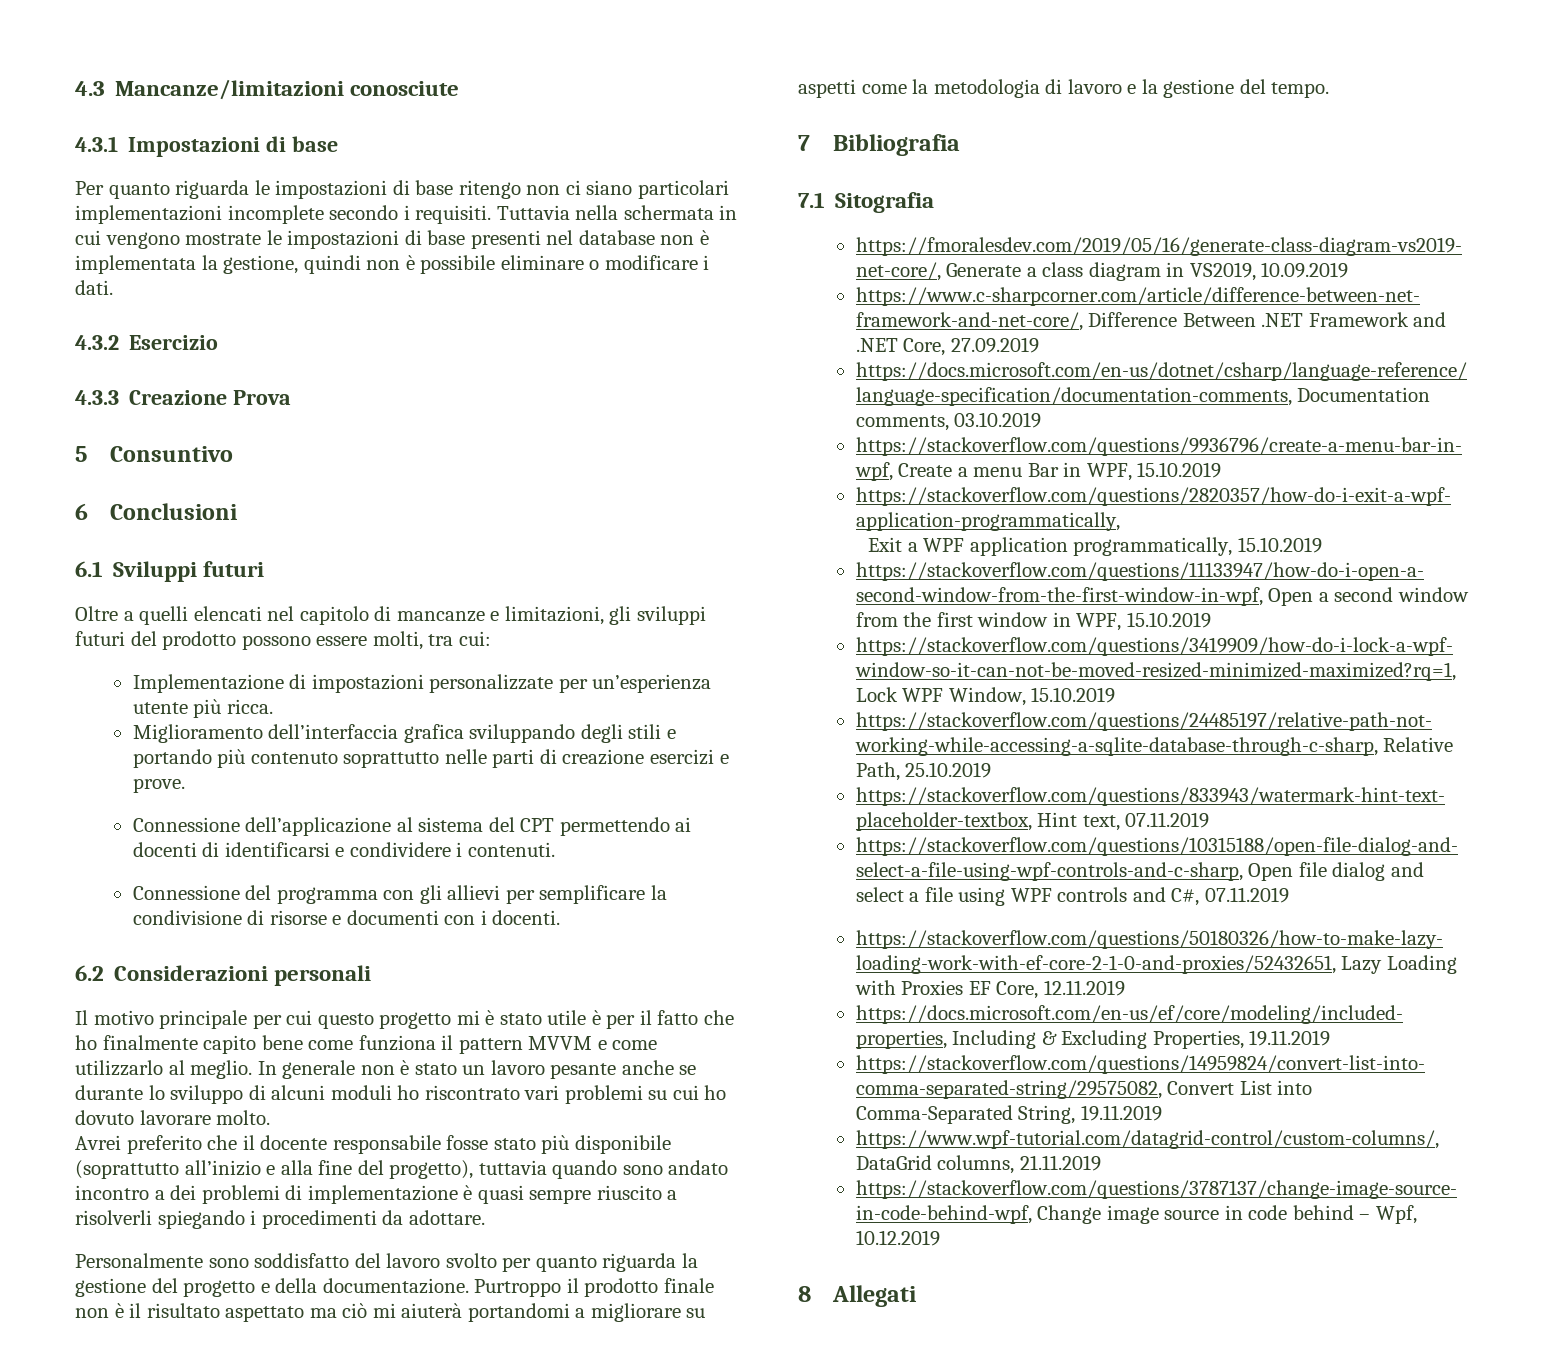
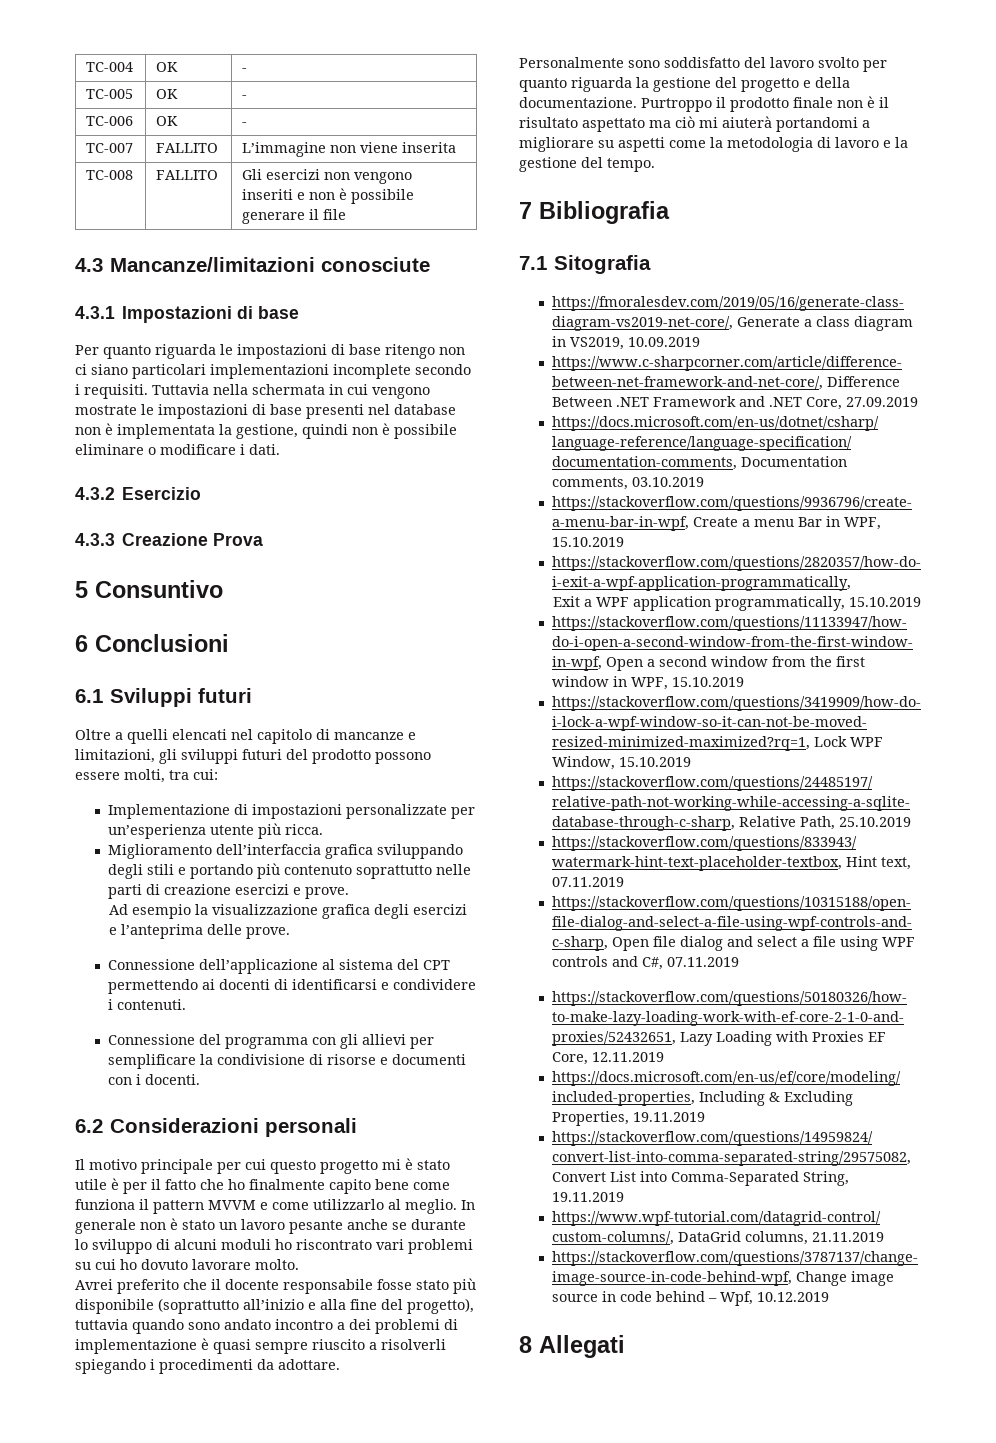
(75, 88) none -> [86,62,134,72] [156,62,179,72] [242,68,248,72] [86,89,134,99] [156,89,179,99] [242,95,248,99] [86,116,134,126] [156,116,179,126] [242,122,248,126] [86,143,134,153] [156,143,219,153] [242,142,457,157] [86,170,134,180] [156,170,219,180] [242,169,413,184] [242,188,415,204] [242,209,347,224] TC-004 | OK | - // TC-005 | OK | - // TC-006 | OK | - // TC-007 | FALLITO | L’immagine non viene inserita // TC-008 | FALLITO | Gli esercizi non vengono inseriti e non è possibile generare il file //
(185, 785) none -> [108,904,467,919] [108,924,290,939] // Ad esempio la visualizzazione grafica degli esercizi e l’anteprima delle prove.

